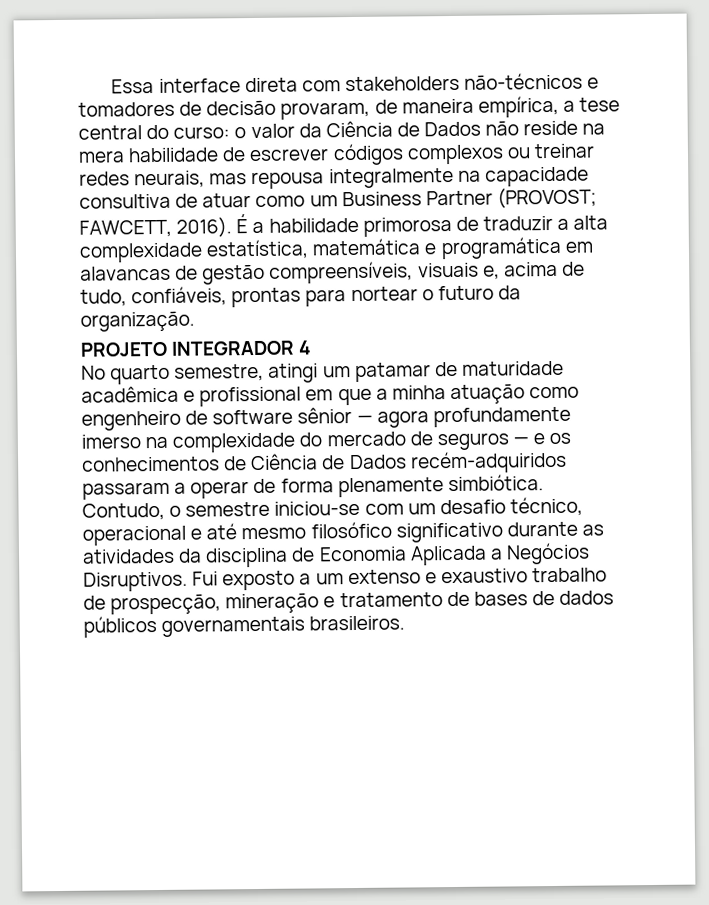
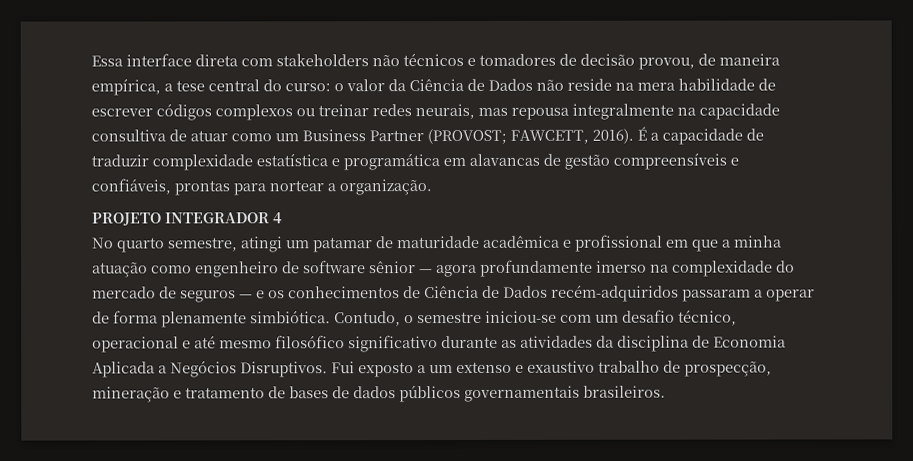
[464,72,584,90] não-técnicos -> [372,52,464,67] não técnicos
[280,101,371,120] provaram, -> [638,57,695,70] provou,
[268,215,609,237] [79,238,421,263] habilidade primorosa de traduzir a alta complexidade estatística, matemática -> [662,128,764,145] [91,153,328,171] capacidade de traduzir complexidade estatística
[269,261,585,284] [80,289,127,307] compreensíveis, visuais e, acima de tudo, -> [613,152,739,170] compreensíveis e
[421,285,521,301] o futuro da -> [327,183,336,192] a

